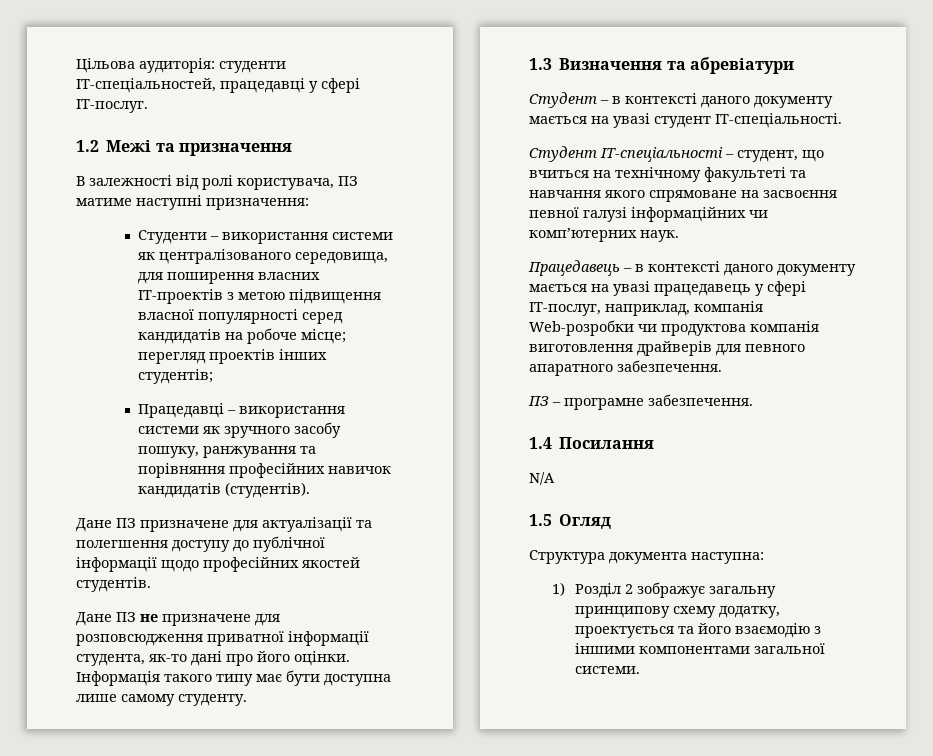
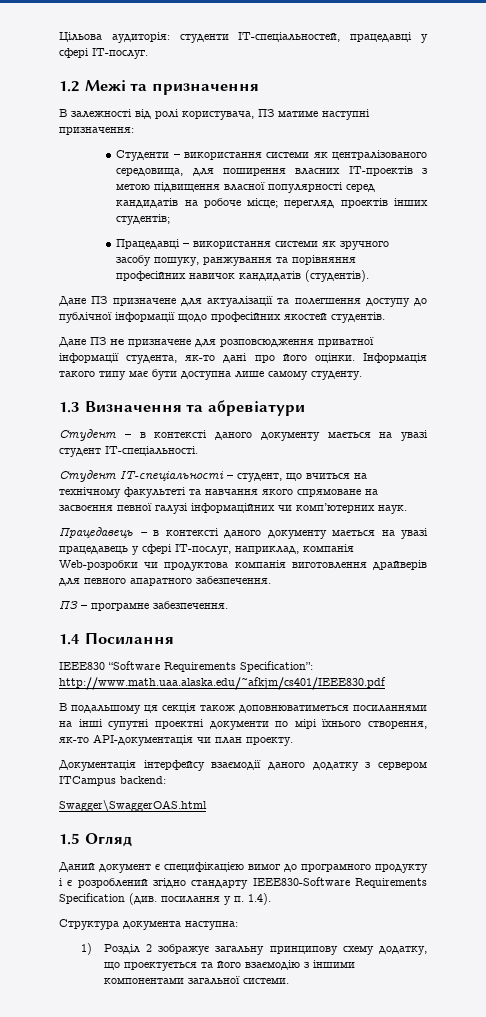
[529,472,555,485] [529,514,612,529] N/A // 1.5 Огляд -> [59,661,313,672] [59,677,386,690] [59,703,427,714] [59,719,427,730] [59,734,293,746] [59,760,427,771] [59,776,166,786] [59,800,207,812] [59,833,132,847] [59,862,428,873] [59,877,427,889] [59,893,271,905] IEEE830 “Software Requirements Specification”: http://www.math.uaa.alaska.edu/~afkjm/cs401/IEEE830.pdf // В подальшому ця секція також доповнюватиметься посиланнями на інші супутні проектні документи по мірі їхнього створення, як-то API-документація чи план проекту. // Документація інтерфейсу взаємодії даного додатку з сервером ITCampus backend: // Swagger\SwaggerOAS.html // 1.5 Огляд // Даний документ є специфікацією вимог до програмного продукту і є розроблений згідно стандарту IEEE830-Software Requirements Specification (див. посилання у п. 1.4).
(781, 612) none -> [103,962,120,970] що

